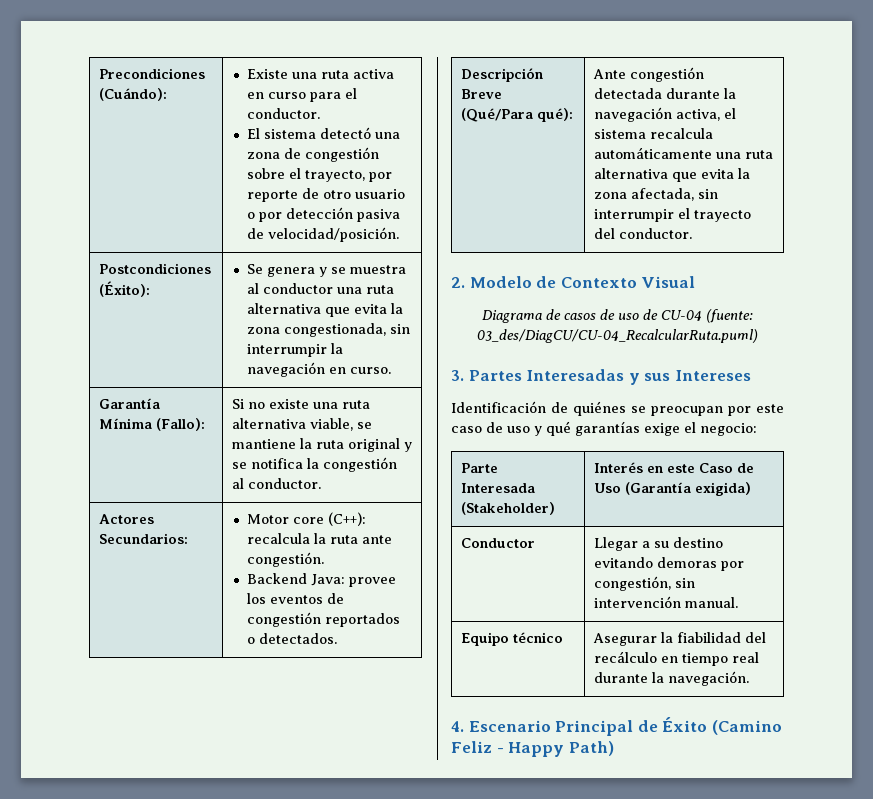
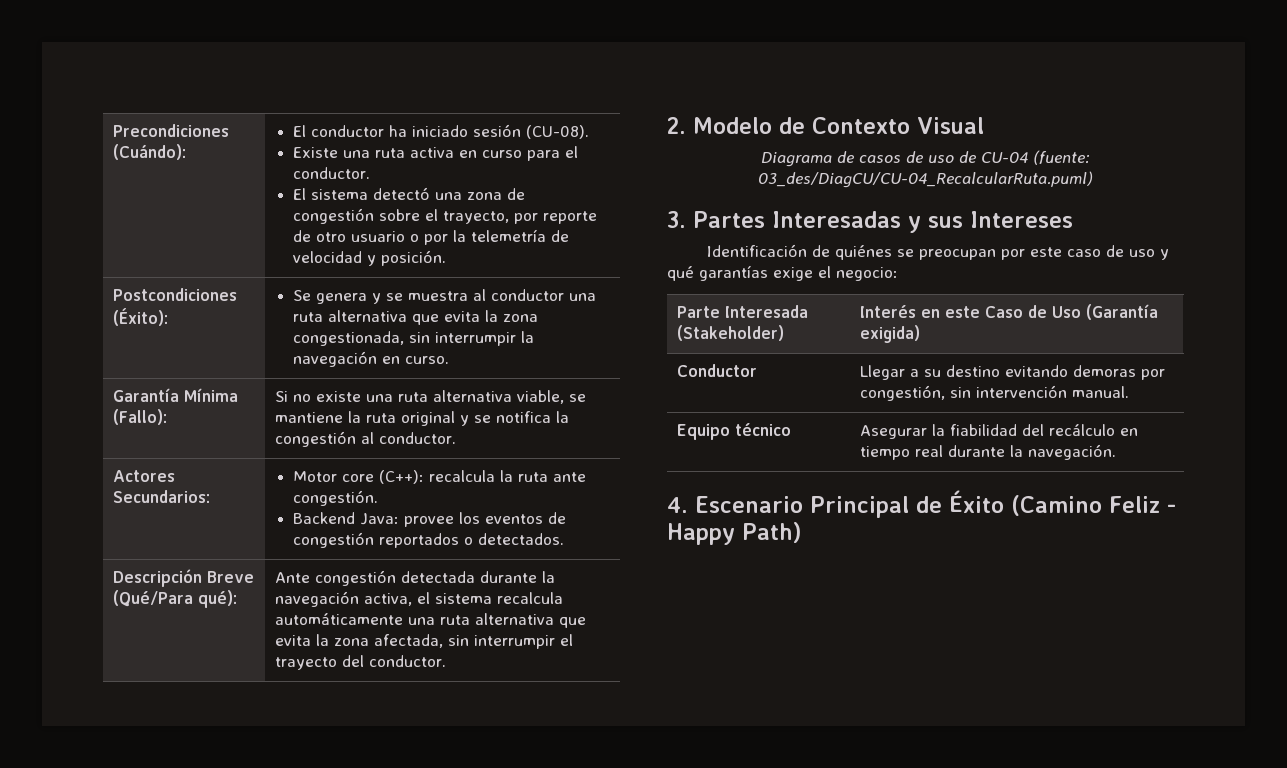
(167, 94) none -> [293,124,590,139] El conductor ha iniciado sesión (CU-08). //
[286,207,401,222] [247,227,400,242] detección pasiva de velocidad/posición. -> [453,229,570,242] [293,250,447,266] la telemetría de velocidad y posición.

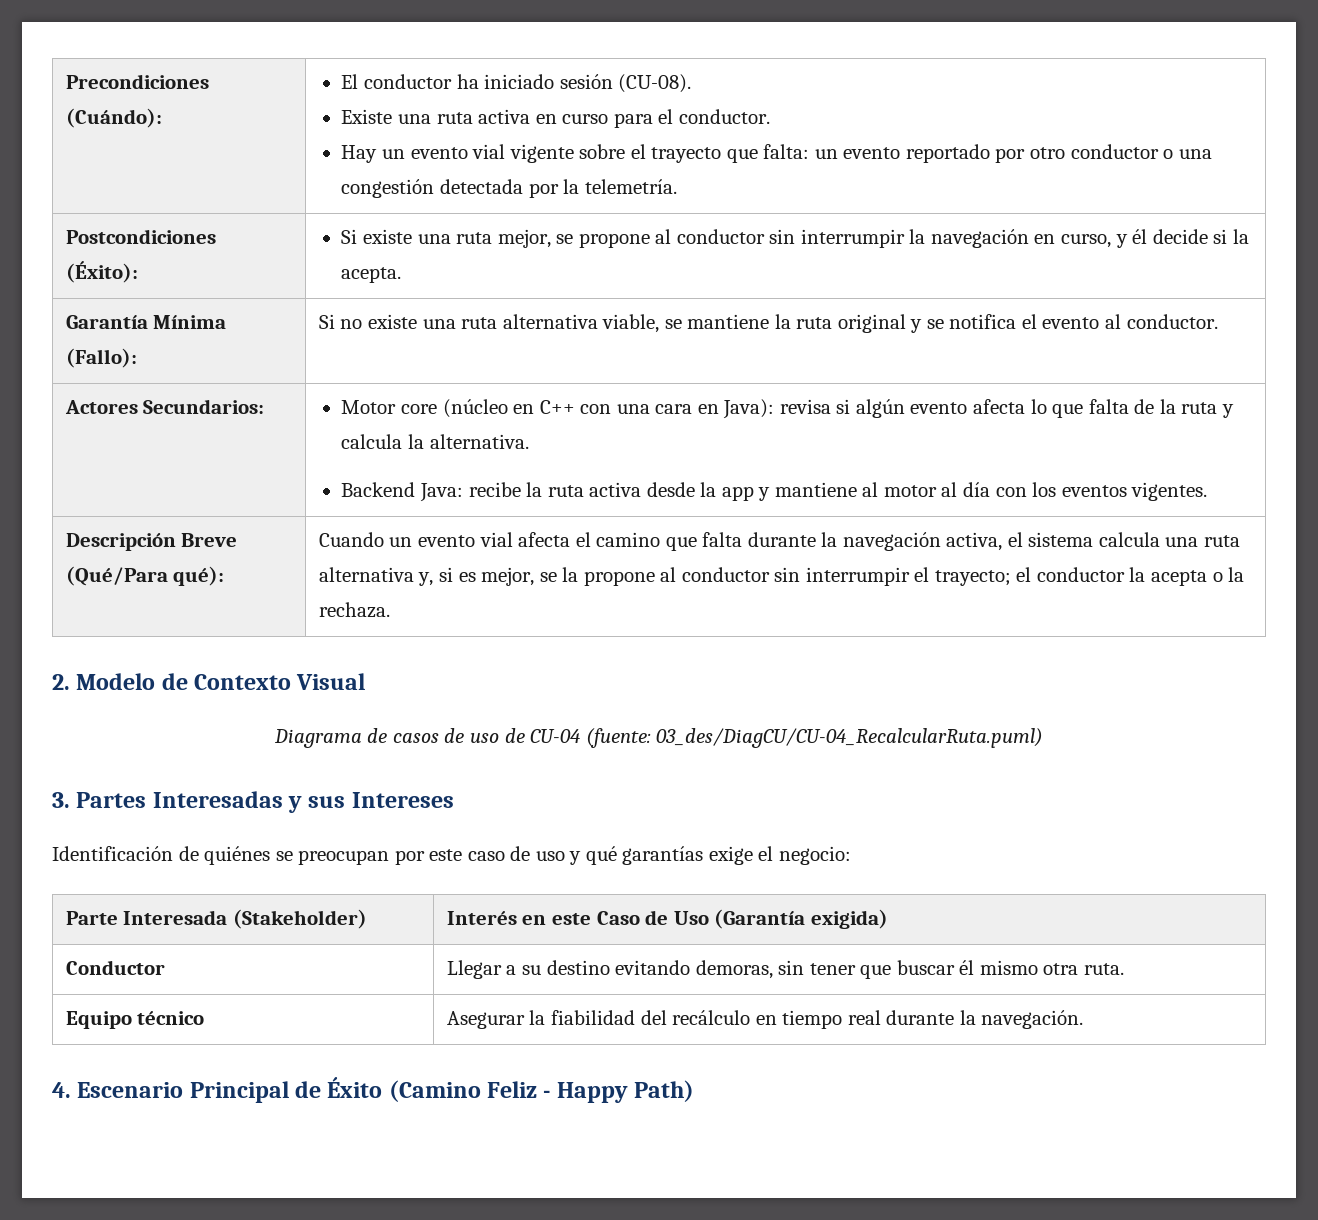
[293,187,526,200] [293,208,598,224] [293,229,570,245] [293,250,447,266] [112,288,237,301] [112,308,168,326] [293,289,597,304] [293,310,539,325] [293,331,405,346] El sistema detectó una zona de congestión sobre el trayecto, por reporte de otro usuario o por la telemetría de velocidad y posición. // Postcondiciones (Éxito): | Se genera y se muestra al conductor una ruta alternativa que evita la zona congestionada, -> [341,144,1212,163] [341,179,677,198] [65,229,216,244] [65,261,138,283] [341,229,765,248] Hay un evento vial vigente sobre el trayecto que falta: un evento reportado por otro conductor o una congestión detectada por la telemetría. // Postcondiciones (Éxito): | Si existe una ruta mejor, se propone al conductor
[405,356,450,364] curso. -> [1060,229,1249,248] [341,267,402,283] curso, y él decide si la acepta.
[555,411,569,423] [274,431,356,447] la congestión -> [1021,314,1100,329] el evento
[379,470,587,484] [293,490,379,506] [293,512,567,527] [293,532,565,548] [112,569,254,587] [112,590,237,608] [274,570,475,586] (C++): recalcula la ruta ante congestión. // Backend Java: provee los eventos de congestión reportados o detectados. // Descripción Breve (Qué/Para qué): | Ante congestión detectada -> [442,399,1234,419] [341,434,529,449] [341,482,1208,502] [65,533,238,551] [65,566,225,586] [318,532,743,551] (núcleo en C++ con una cara en Java): revisa si algún evento afecta lo que falta de la ruta y calcula la alternativa. // Backend Java: recibe la ruta activa desde la app y mantiene al motor al día con los eventos vigentes. // Descripción Breve (Qué/Para qué): | Cuando un evento vial afecta el camino que falta
[496,592,563,604] [274,613,586,628] [274,634,573,649] [274,655,446,670] recalcula automáticamente una ruta alternativa que evita la zona afectada, sin interrumpir el trayecto del conductor. -> [1098,532,1241,547] [318,567,1245,586] [318,602,390,618] calcula una ruta alternativa y, si es mejor, se la propone al conductor sin interrumpir el trayecto; el conductor la acepta o la rechaza.
[1072,365,1165,380] [859,385,1129,401] demoras por congestión, sin intervención manual. -> [695,960,1124,979] demoras, sin tener que buscar él mismo otra ruta.

